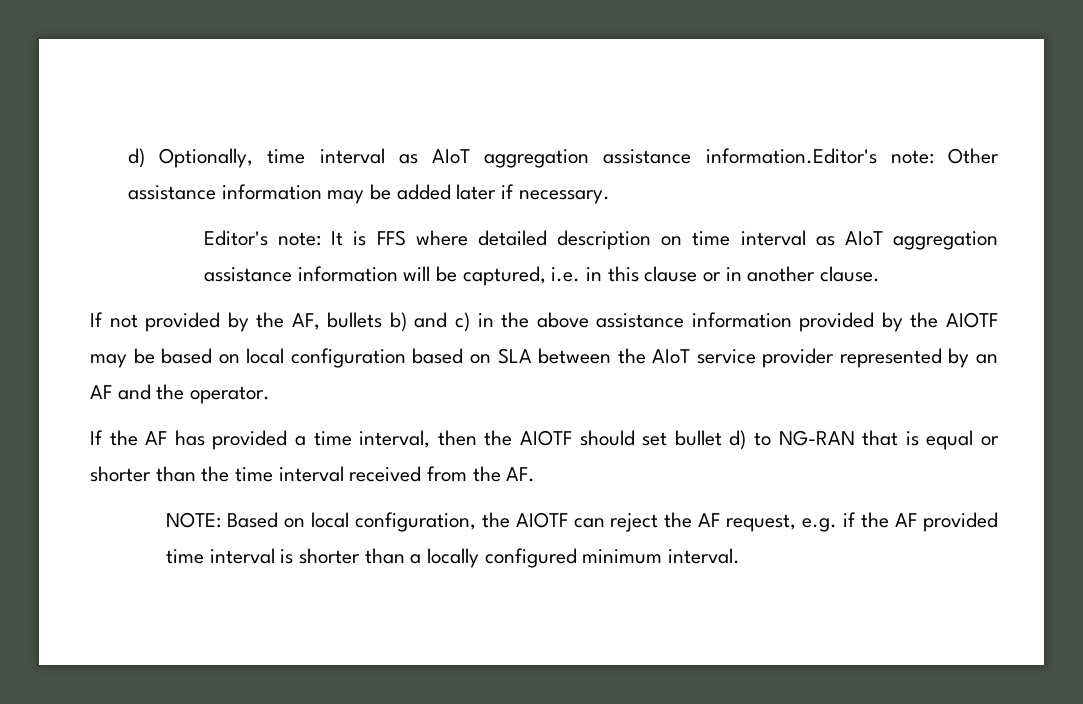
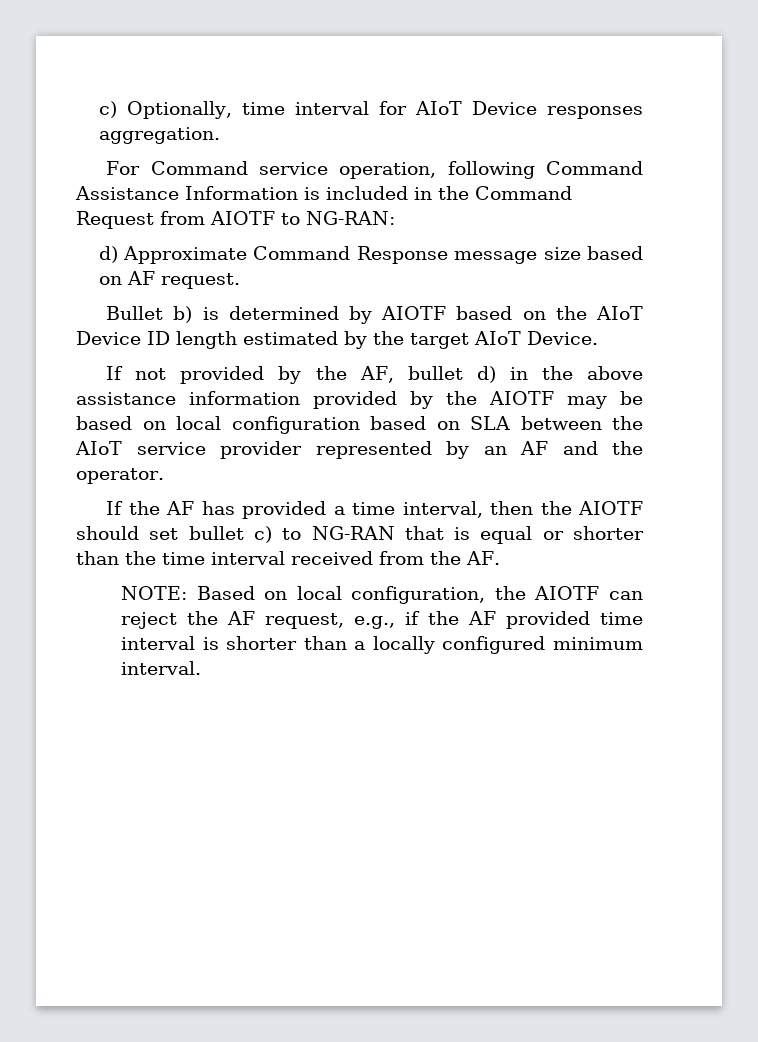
[127,148,145,168] d) -> [98,101,117,118] c)
[398,148,999,168] [127,184,610,204] [203,230,998,250] [203,266,880,286] as AIoT aggregation assistance information.Editor's note: Other assistance information may be added later if necessary. // Editor's note: It is FFS where detailed description on time interval as AIoT aggregation assistance information will be captured, i.e. in this clause or in another clause. -> [378,101,643,119] [98,127,220,144] [106,161,643,179] [75,186,572,200] [76,211,395,229] [98,246,644,264] [98,271,240,289] [106,306,643,324] [76,331,598,349] for AIoT Device responses aggregation. // For Command service operation, following Command Assistance Information is included in the Command Request from AIOTF to NG-RAN: // d) Approximate Command Response message size based on AF request. // Bullet b) is determined by AIOTF based on the AIoT Device ID length estimated by the target AIoT Device.
[327,312,470,332] bullets b) and c) -> [407,366,496,383] bullet d)
[729,430,747,450] d) -> [253,526,272,543] c)
[802,518,838,532] e.g. -> [354,616,396,629] e.g.,

